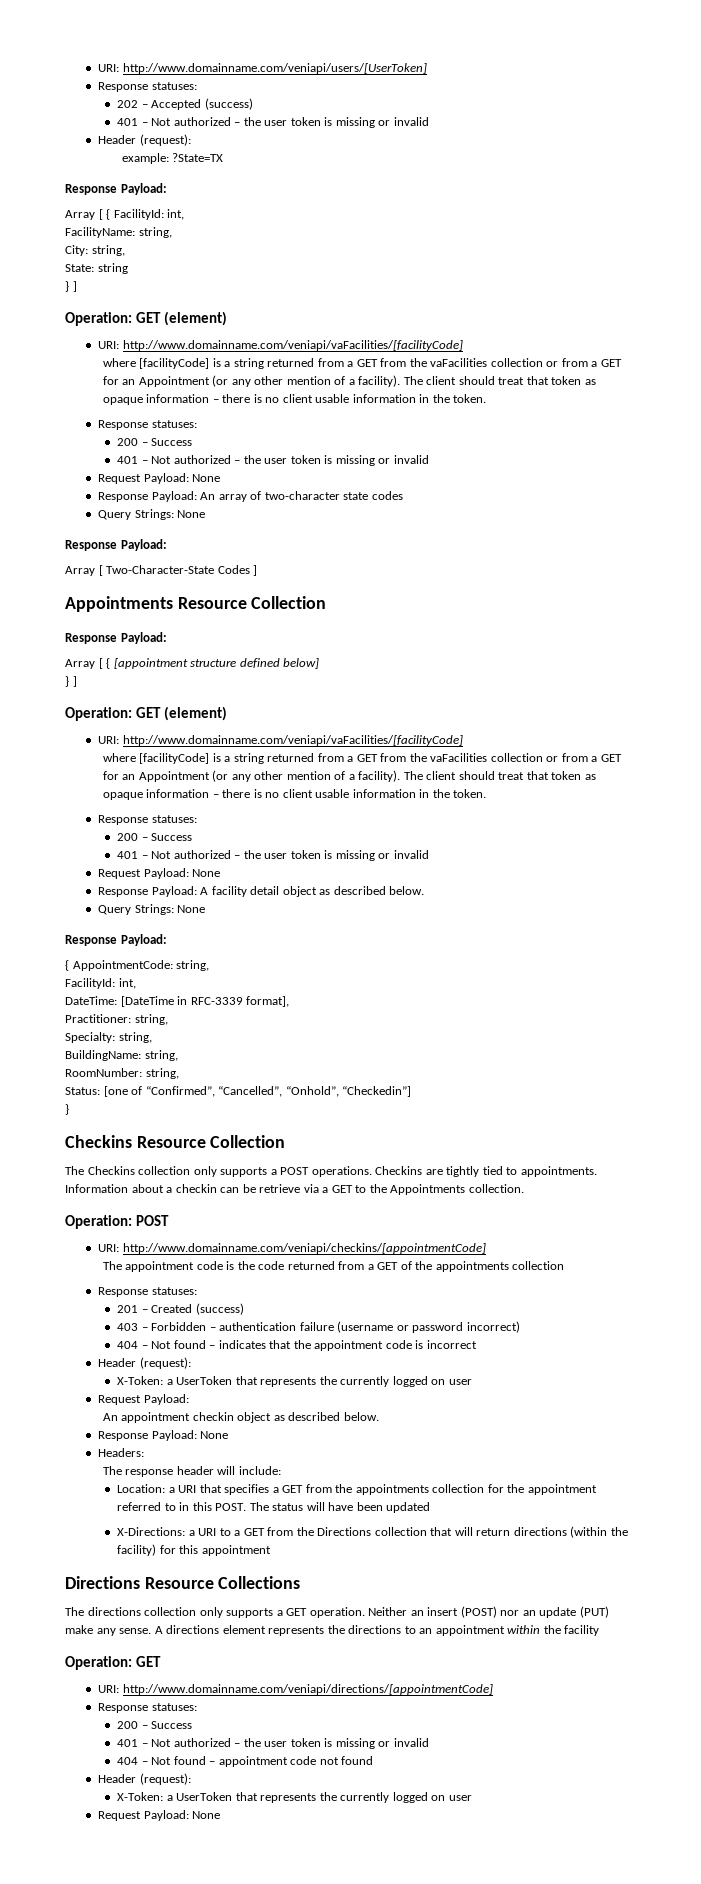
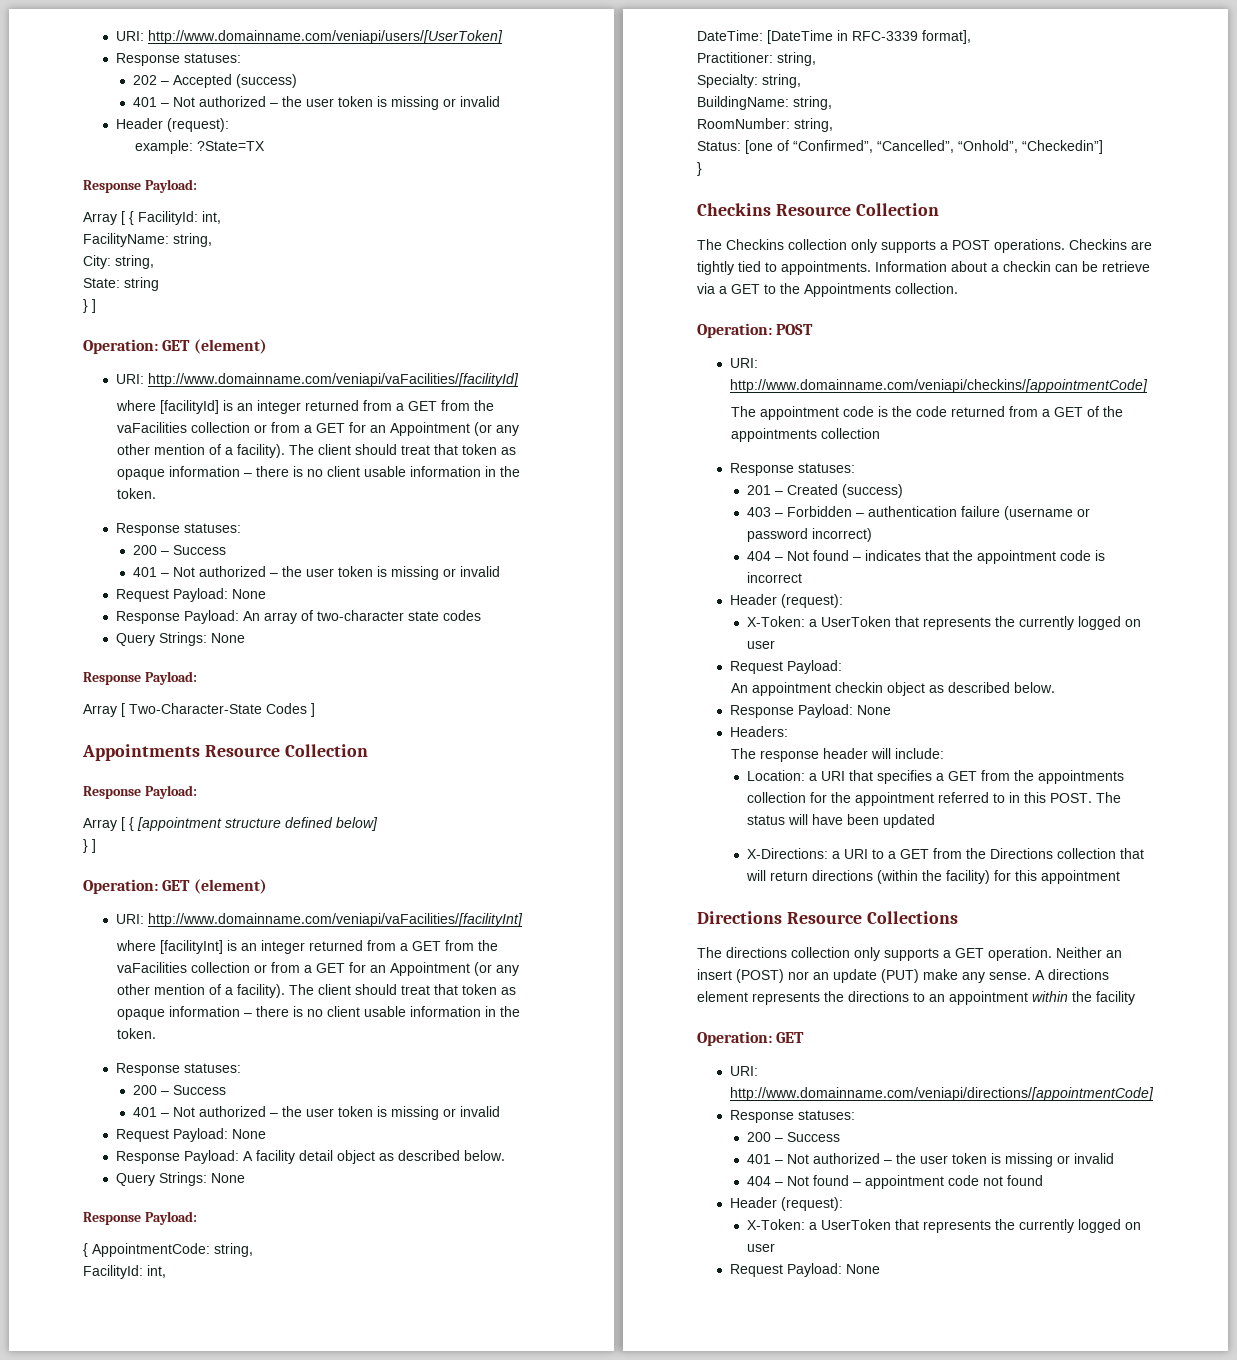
[122,340,463,351] [102,358,264,369] http://www.domainname.com/veniapi/vaFacilities/[facilityCode] // where [facilityCode] is a string -> [147,373,519,387] [116,400,302,414] http://www.domainname.com/veniapi/vaFacilities/[facilityId] // where [facilityId] is an integer
[122,735,463,746] [102,753,264,764] http://www.domainname.com/veniapi/vaFacilities/[facilityCode] // where [facilityCode] is a string -> [147,913,523,927] [116,940,306,954] http://www.domainname.com/veniapi/vaFacilities/[facilityInt] // where [facilityInt] is an integer

